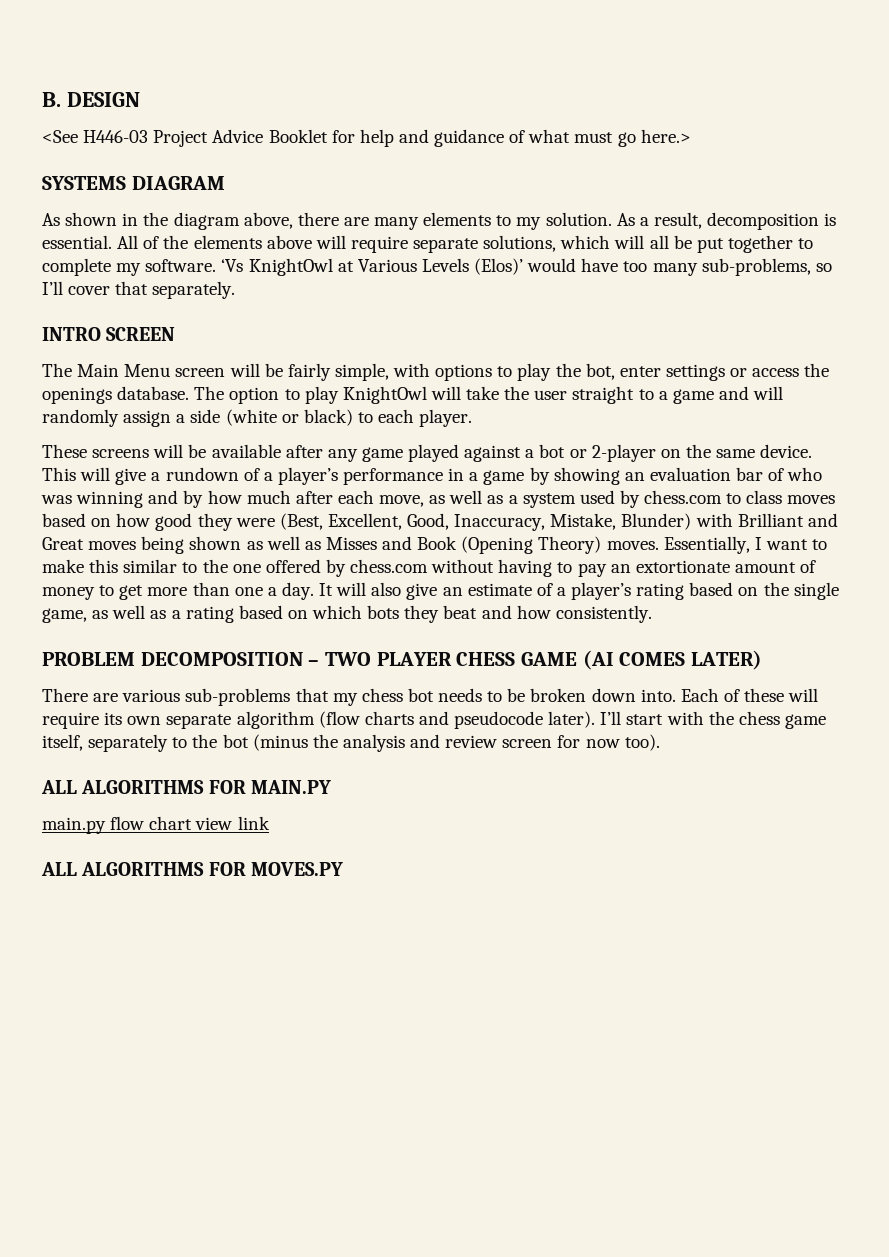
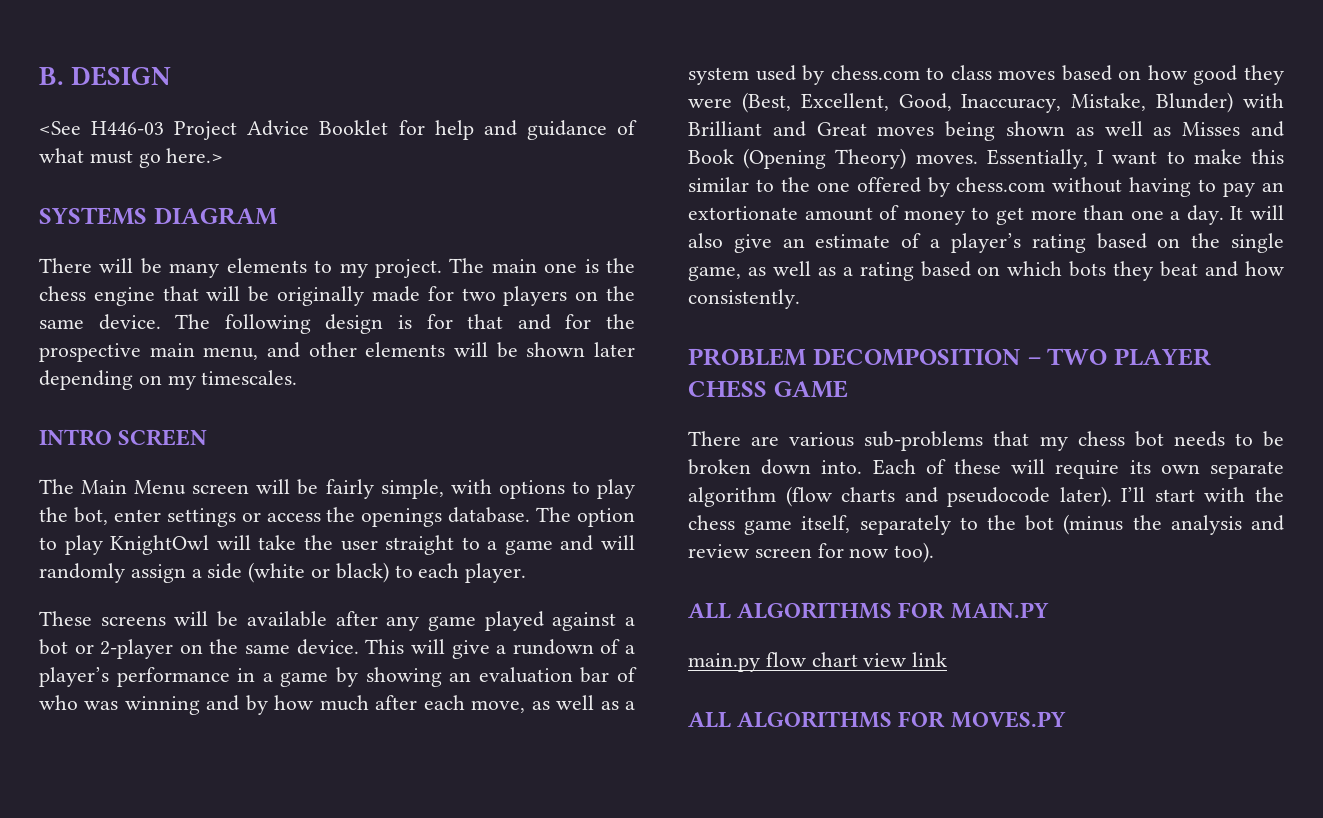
[42,212,837,230] [42,235,814,253] [42,258,832,276] [42,281,236,299] As shown in the diagram above, there are many elements to my solution. As a result, decomposition is essential. All of the elements above will require separate solutions, which will all be put together to complete my software. ‘Vs KnightOwl at Various Levels (Elos)’ would have too many sub-problems, so I’ll cover that separately. -> [39,258,635,278] [39,286,635,306] [39,314,636,334] [39,342,636,362] [39,370,298,390] There will be many elements to my project. The main one is the chess engine that will be originally made for two players on the same device. The following design is for that and for the prospective main menu, and other elements will be shown later depending on my timescales.
[582,650,763,670] (AI COMES LATER) -> (848, 389) none

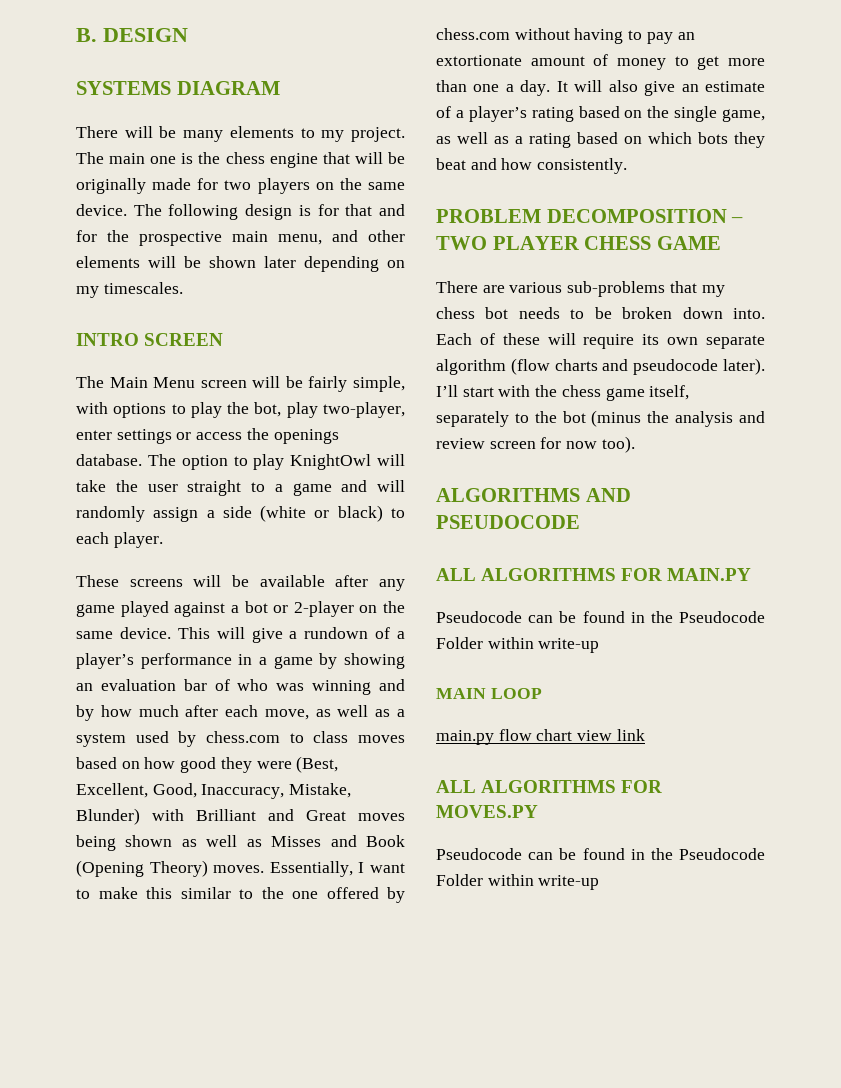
[39,120,637,140] [39,148,224,168] // <See H446-03 Project Advice Booklet for help and guidance of what must go here.> -> (188, 35) none
(108, 516) none -> [286,402,405,418] play two-player,
(935, 552) none -> [436,488,631,502] [436,515,580,529] // ALGORITHMS AND PSEUDOCODE
(1049, 610) none -> [436,611,765,623] [436,637,600,653] [436,688,542,699] // Pseudocode can be found in the Pseudocode Folder within write-up // MAIN LOOP
(1066, 719) none -> [436,848,765,860] [436,874,600,890] // Pseudocode can be found in the Pseudocode Folder within write-up

